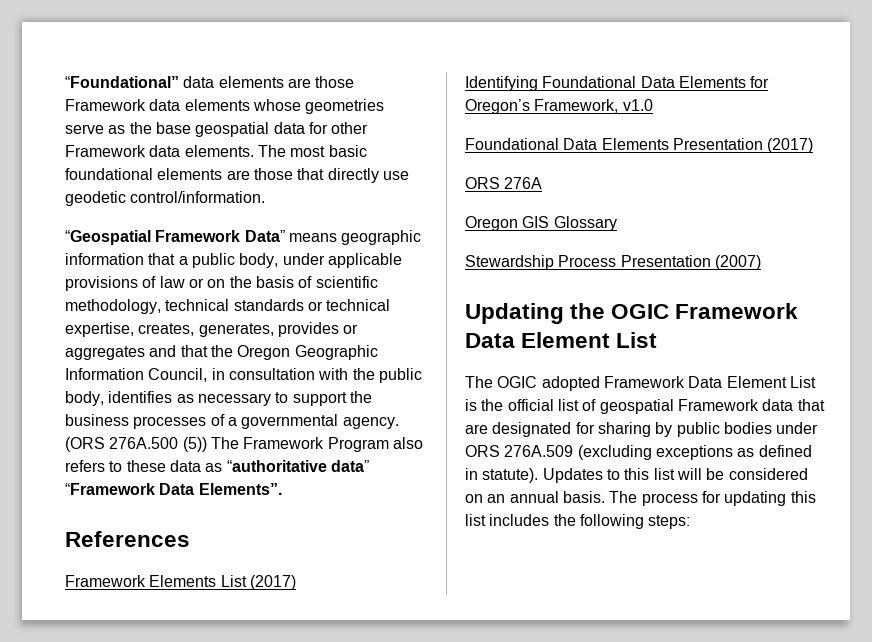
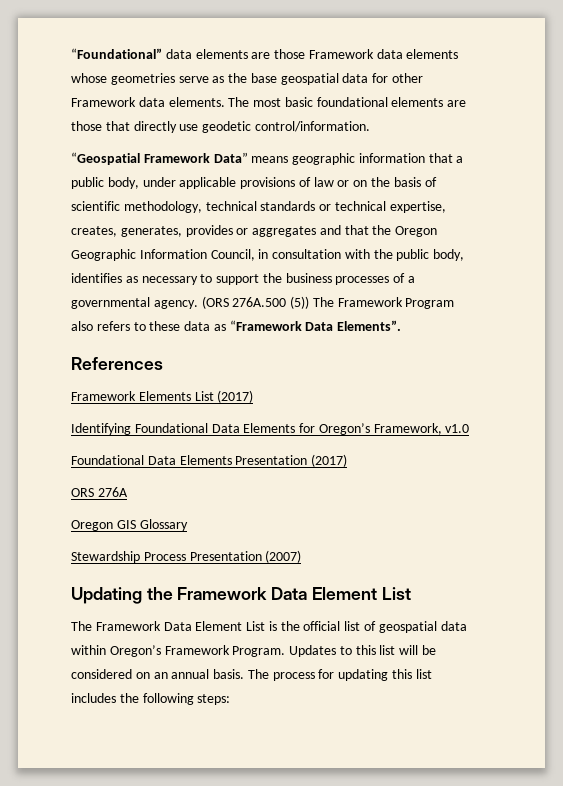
[226,460,369,472] “authoritative data” -> (226, 327) none
[611,304,670,319] OGIC -> (173, 593) none
[497,376,600,391] OGIC adopted -> (92, 626) none
[677,399,825,411] [465,422,819,437] [465,445,812,460] [465,468,539,483] Framework data that are designated for sharing by public bodies under ORS 276A.509 (excluding exceptions as defined in statute). -> [440,621,467,631] [71,645,286,657] data within Oregon’s Framework Program.

